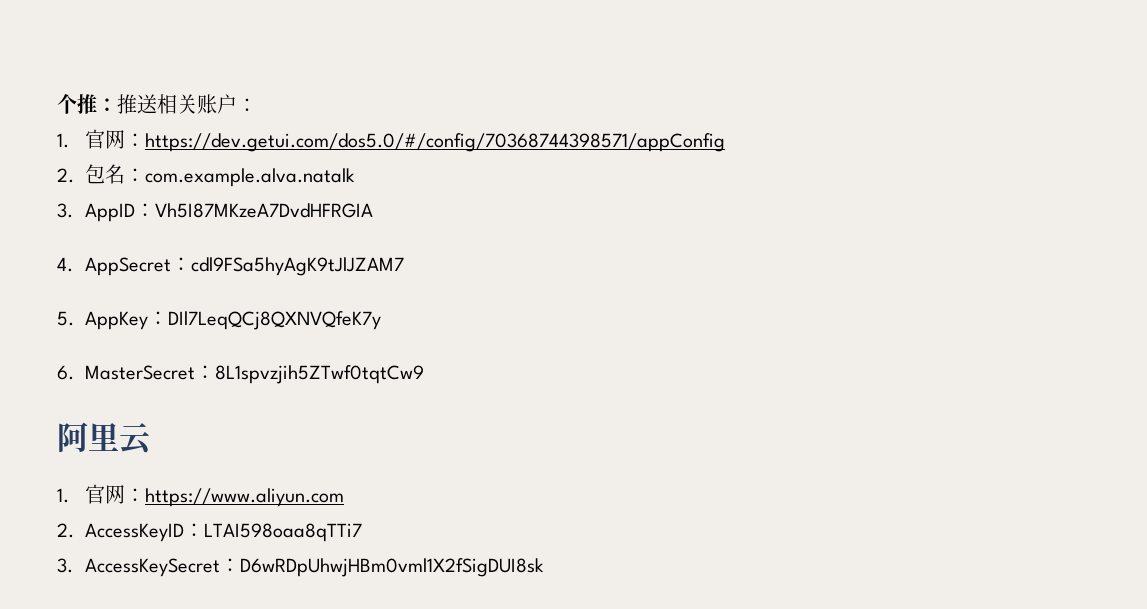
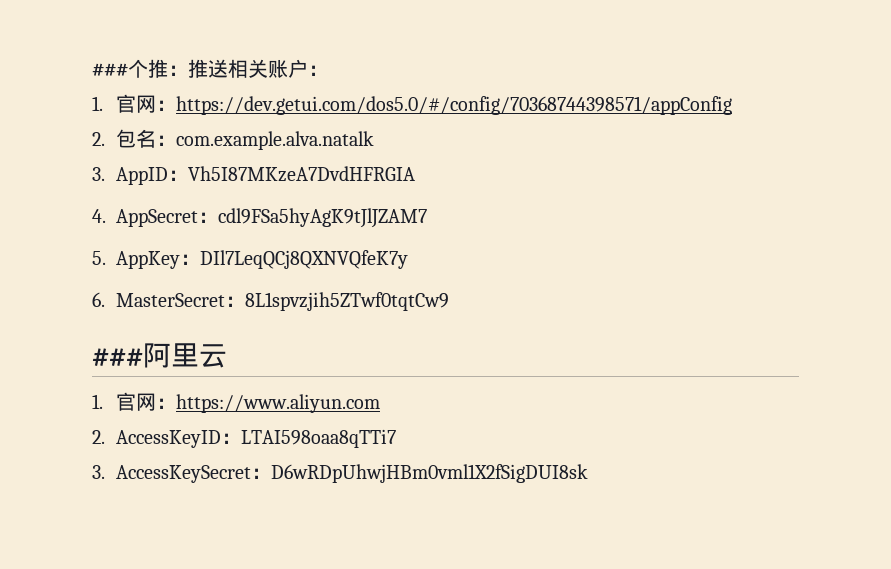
(57, 104) none -> [92,63,128,76] ###
(424, 374) none -> [92,348,143,366] ###

